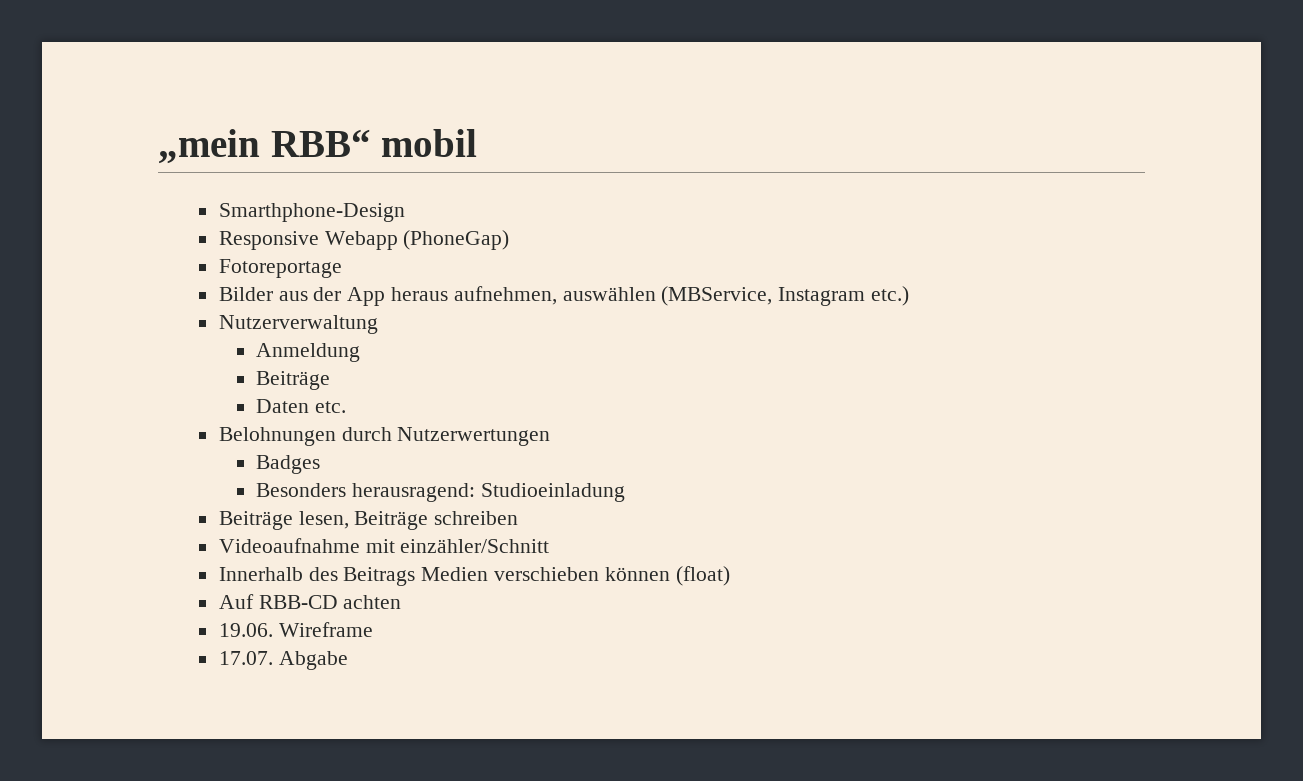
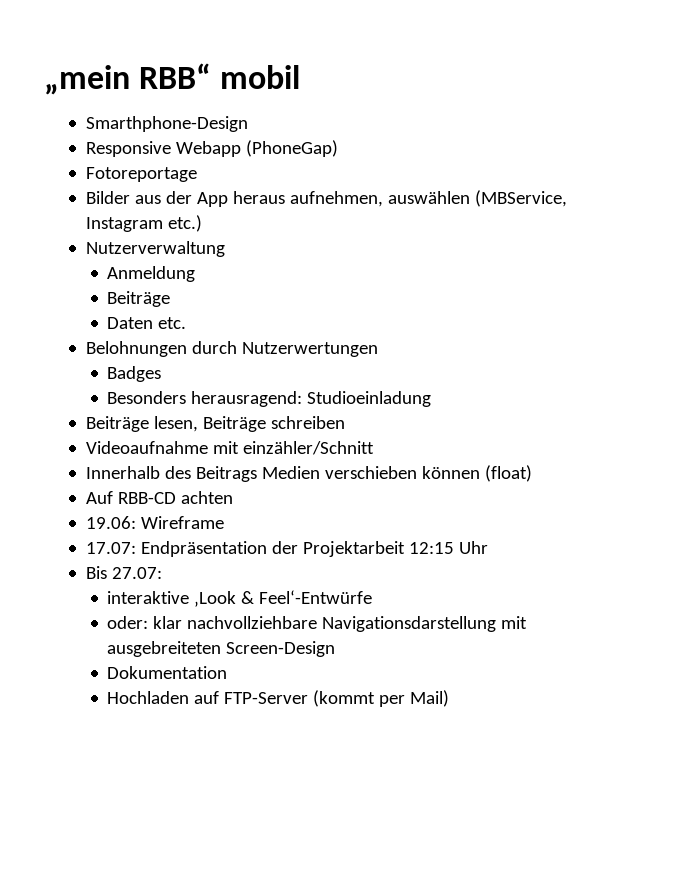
[218,623,273,637] 19.06. -> [85,516,136,529] 19.06:
[218,651,348,670] 17.07. Abgabe -> [85,541,488,557] [85,566,162,579] [107,590,373,607] [107,616,528,632] [107,641,336,657] [107,666,228,679] [107,690,450,707] 17.07: Endpräsentation der Projektarbeit 12:15 Uhr // Bis 27.07: // interaktive ‚Look & Feel‘-Entwürfe // oder: klar nachvollziehbare Navigationsdarstellung mit ausgebreiteten Screen-Design // Dokumentation // Hochladen auf FTP-Server (kommt per Mail)

